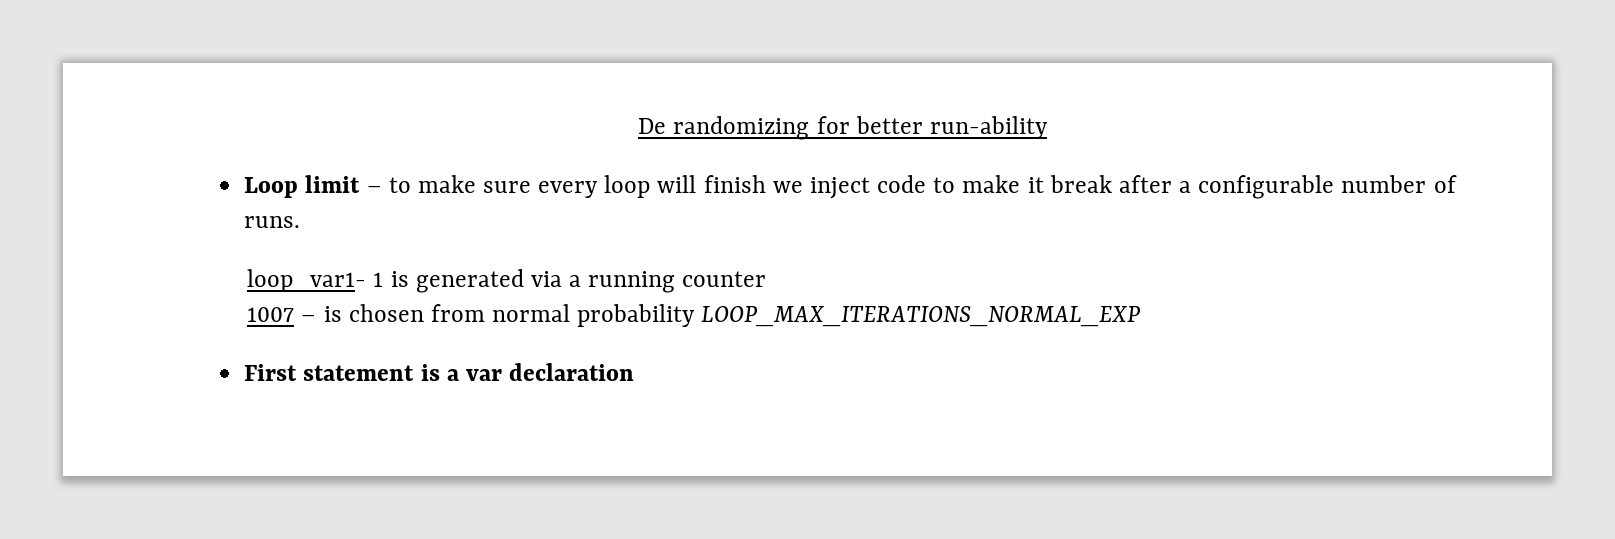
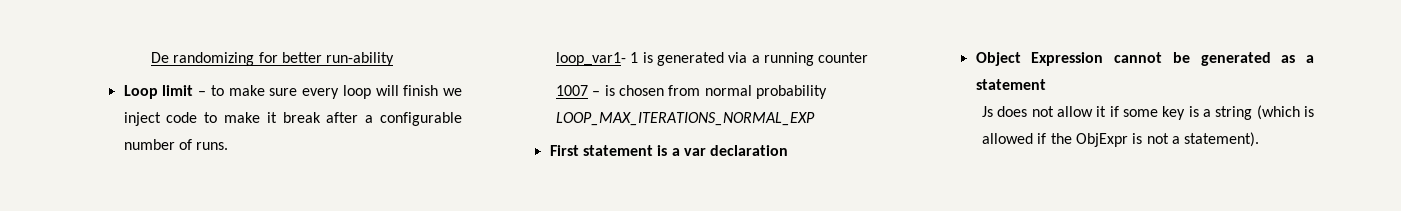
(635, 372) none -> [975,52,1314,66] [975,79,1046,90] [982,105,1314,120] [982,132,1260,147] // Object Expression cannot be generated as a statement // Js does not allow it if some key is a string (which is allowed if the ObjExpr is not a statement).

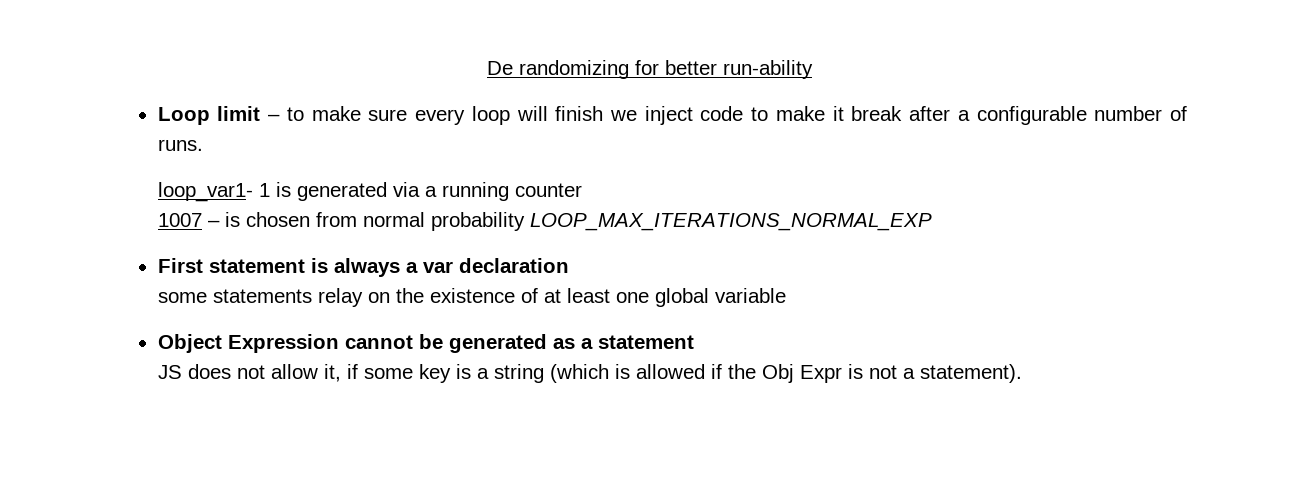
(668, 150) none -> [333,258,400,277] always
(789, 150) none -> [158,288,787,307] // some statements relay on the existence of at least one global variable
[982,106,994,117] Js -> [158,365,183,379] JS
[1096,106,1107,117] it -> [324,364,342,382] it,
[1075,133,1128,147] ObjExpr -> [762,364,843,383] Obj Expr

